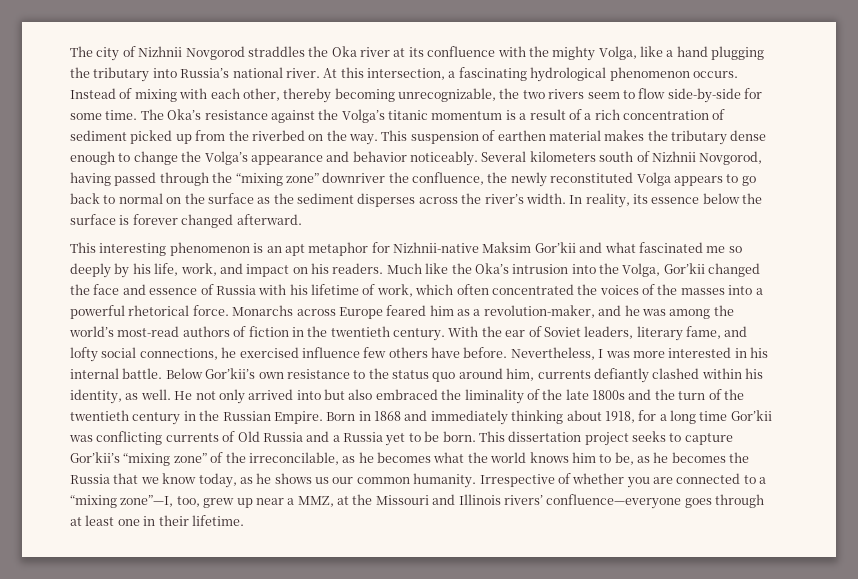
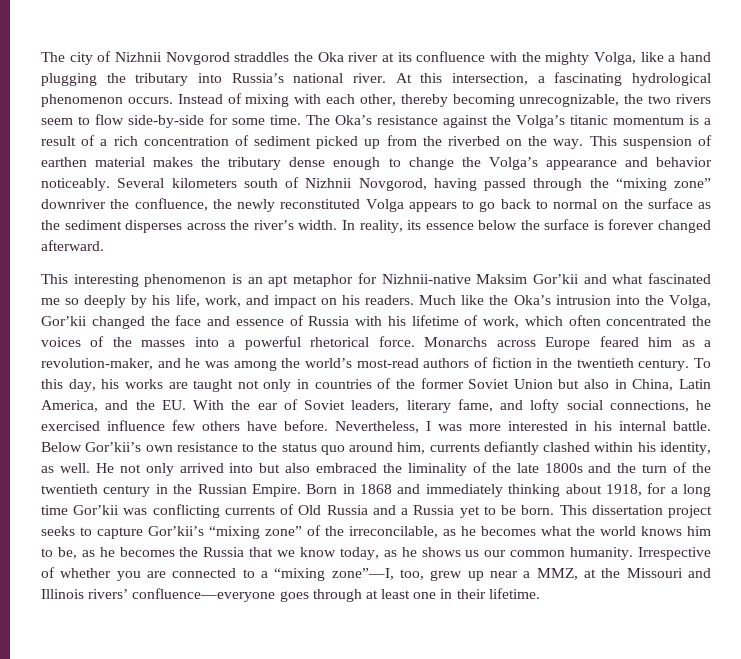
(445, 334) none -> [693,358,711,368] [41,378,712,392] [41,400,186,412] To this day, his works are taught not only in countries of the former Soviet Union but also in China, Latin America, and the EU.

